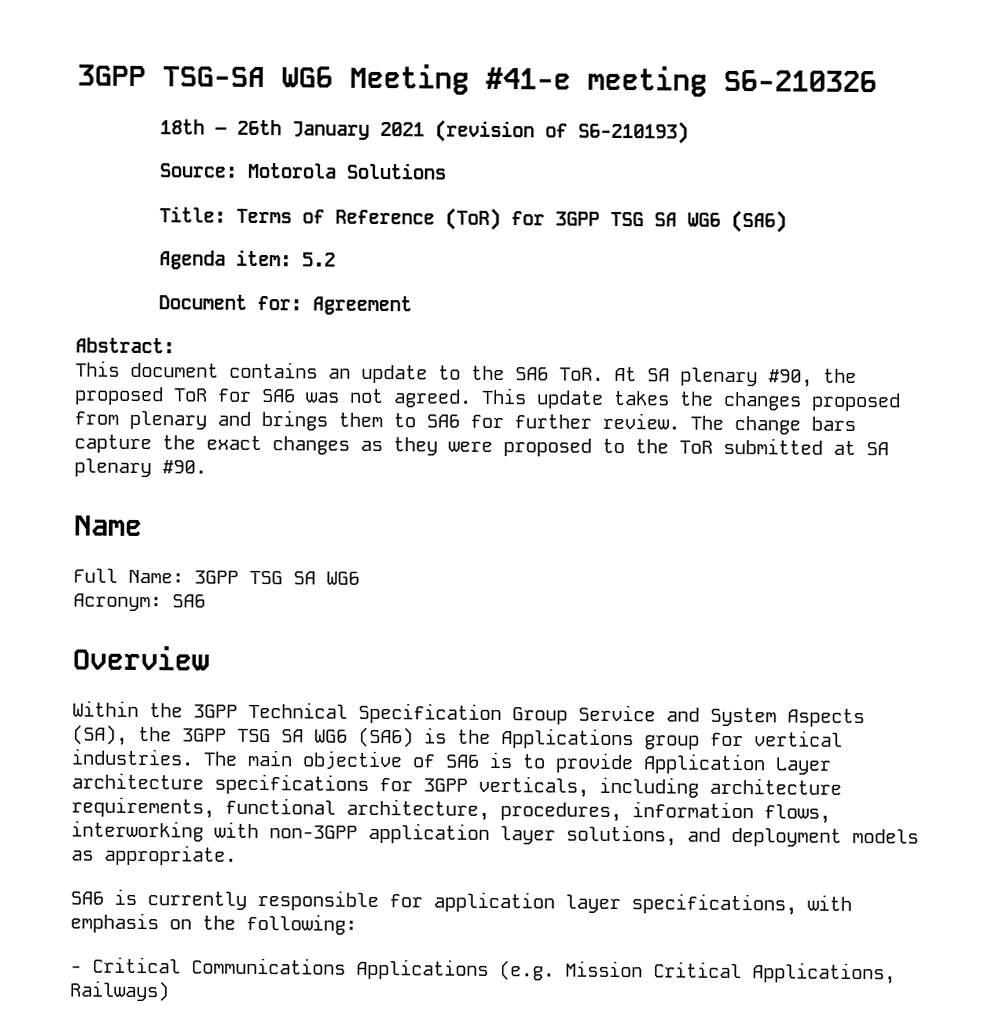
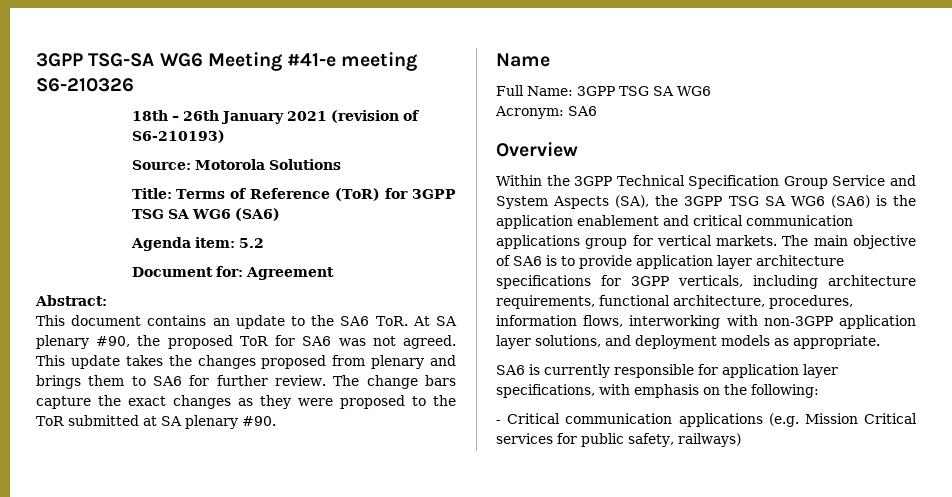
[501,728,634,750] Applications -> [496,215,853,229] [496,235,580,249] application enablement and critical communication applications
[71,748,194,766] industries. -> [716,235,778,246] markets.
[643,753,831,775] Application Layer -> [636,255,752,269] application layer
[191,957,489,980] Communications Applications -> [565,413,763,427] communication applications
[752,962,896,985] [69,980,170,1002] Applications, Railways) -> [496,433,741,447] services for public safety, railways)

